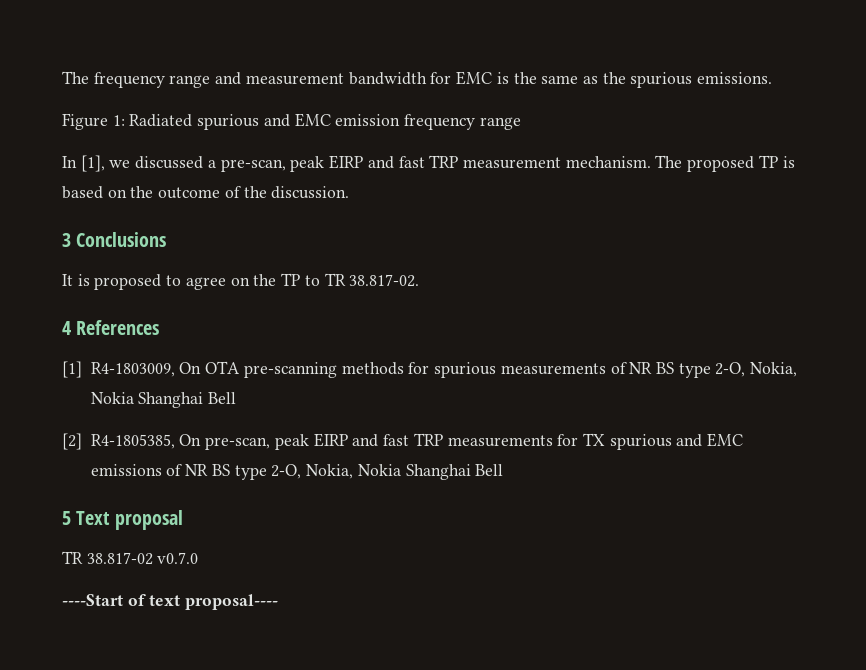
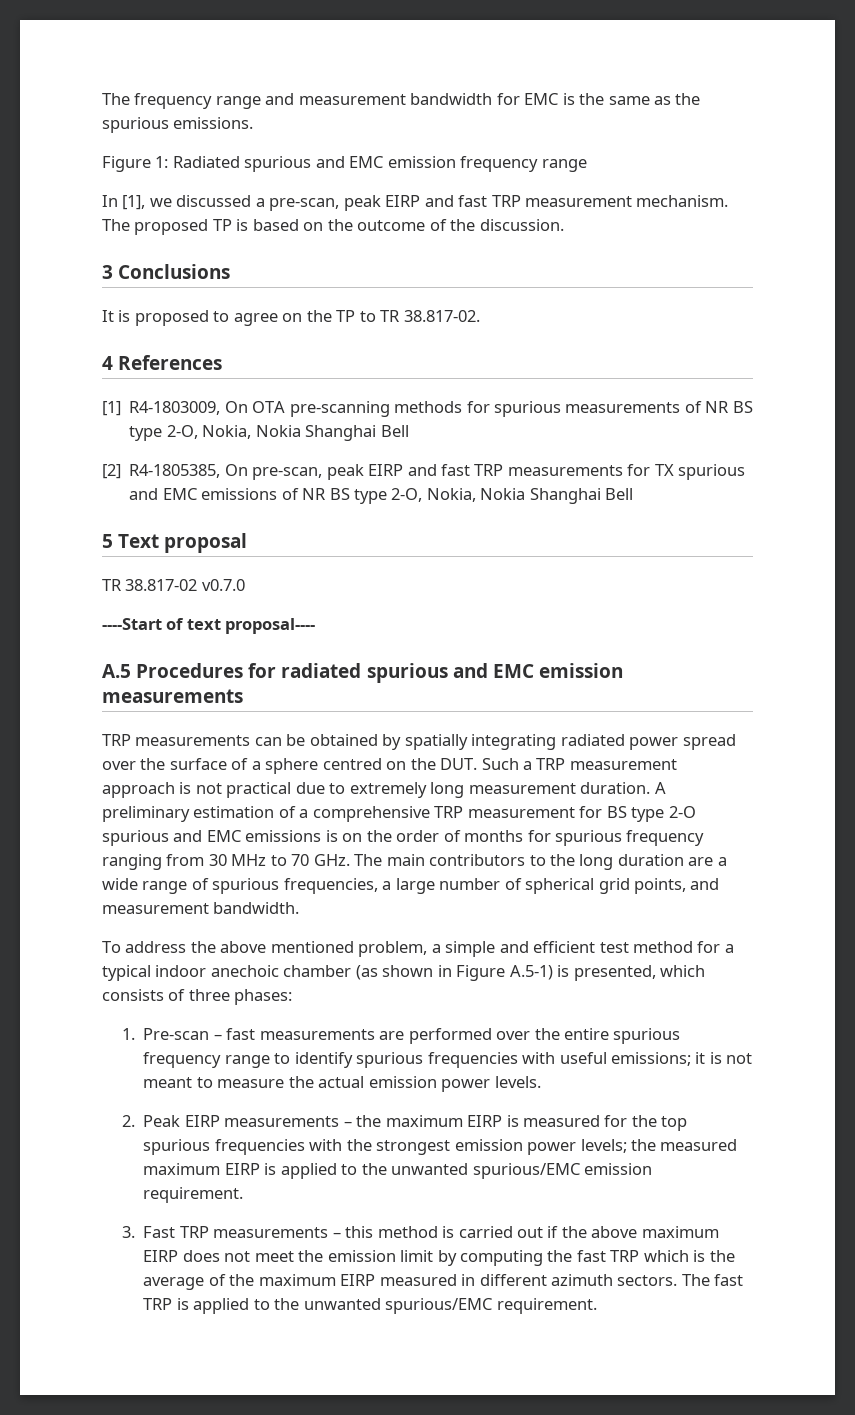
(279, 602) none -> [102,663,623,683] [102,689,243,703] [102,734,736,750] [102,758,677,774] [102,782,666,798] [102,806,696,822] [102,830,705,846] [102,854,727,870] [102,878,720,894] [102,902,300,914] [102,941,734,957] [102,965,706,981] [102,989,293,1005] [122,1028,681,1044] [143,1052,753,1068] [143,1076,541,1092] [122,1115,688,1131] [143,1139,738,1155] [143,1163,652,1179] [143,1187,244,1203] [122,1226,719,1238] [143,1250,735,1266] [143,1274,744,1290] [143,1298,597,1314] // A.5 Procedures for radiated spurious and EMC emission measurements // TRP measurements can be obtained by spatially integrating radiated power spread over the surface of a sphere centred on the DUT. Such a TRP measurement approach is not practical due to extremely long measurement duration. A preliminary estimation of a comprehensive TRP measurement for BS type 2-O spurious and EMC emissions is on the order of months for spurious frequency ranging from 30 MHz to 70 GHz. The main contributors to the long duration are a wide range of spurious frequencies, a large number of spherical grid points, and measurement bandwidth. // To address the above mentioned problem, a simple and efficient test method for a typical indoor anechoic chamber (as shown in Figure A.5-1) is presented, which consists of three phases: // 1. Pre-scan – fast measurements are performed over the entire spurious frequency range to identify spurious frequencies with useful emissions; it is not meant to measure the actual emission power levels. // 2. Peak EIRP measurements – the maximum EIRP is measured for the top spurious frequencies with the strongest emission power levels; the measured maximum EIRP is applied to the unwanted spurious/EMC emission requirement. // 3. Fast TRP measurements – this method is carried out if the above maximum EIRP does not meet the emission limit by computing the fast TRP which is the average of the maximum EIRP measured in different azimuth sectors. The fast TRP is applied to the unwanted spurious/EMC requirement.

